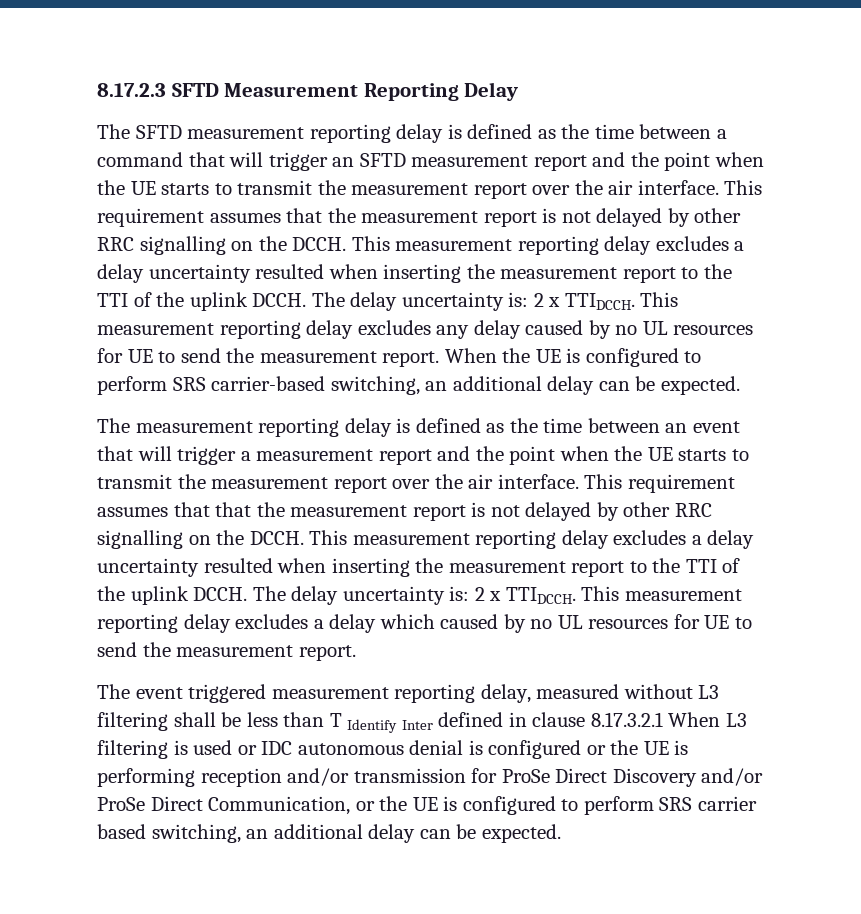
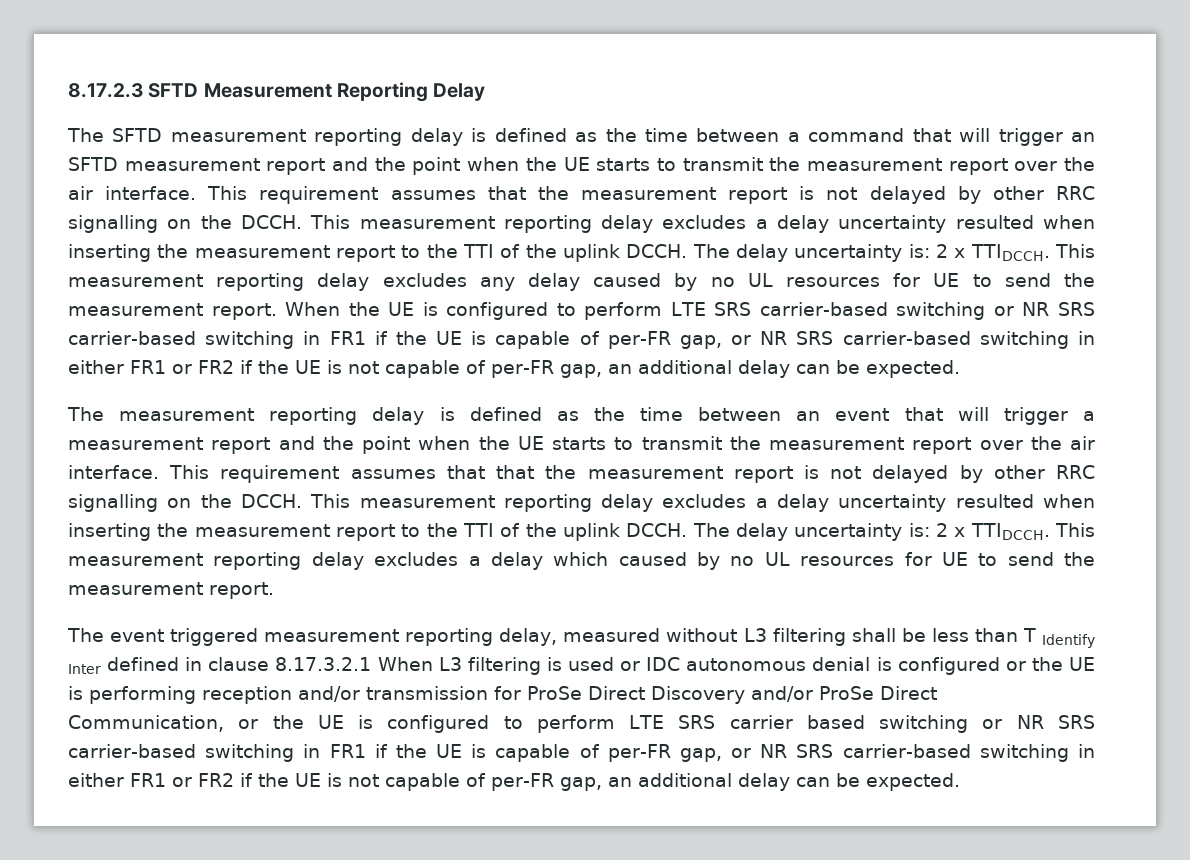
[172,376,420,395] SRS carrier-based switching, -> [670,302,1096,320] [68,331,1095,349] [68,360,602,378] LTE SRS carrier-based switching or NR SRS carrier-based switching in FR1 if the UE is capable of per-FR gap, or NR SRS carrier-based switching in either FR1 or FR2 if the UE is not capable of per-FR gap,
(654, 805) none -> [629,715,665,729] LTE
[151,824,241,843] switching, -> [879,715,1095,733] [68,744,1095,762] [68,773,602,791] switching or NR SRS carrier-based switching in FR1 if the UE is capable of per-FR gap, or NR SRS carrier-based switching in either FR1 or FR2 if the UE is not capable of per-FR gap,

